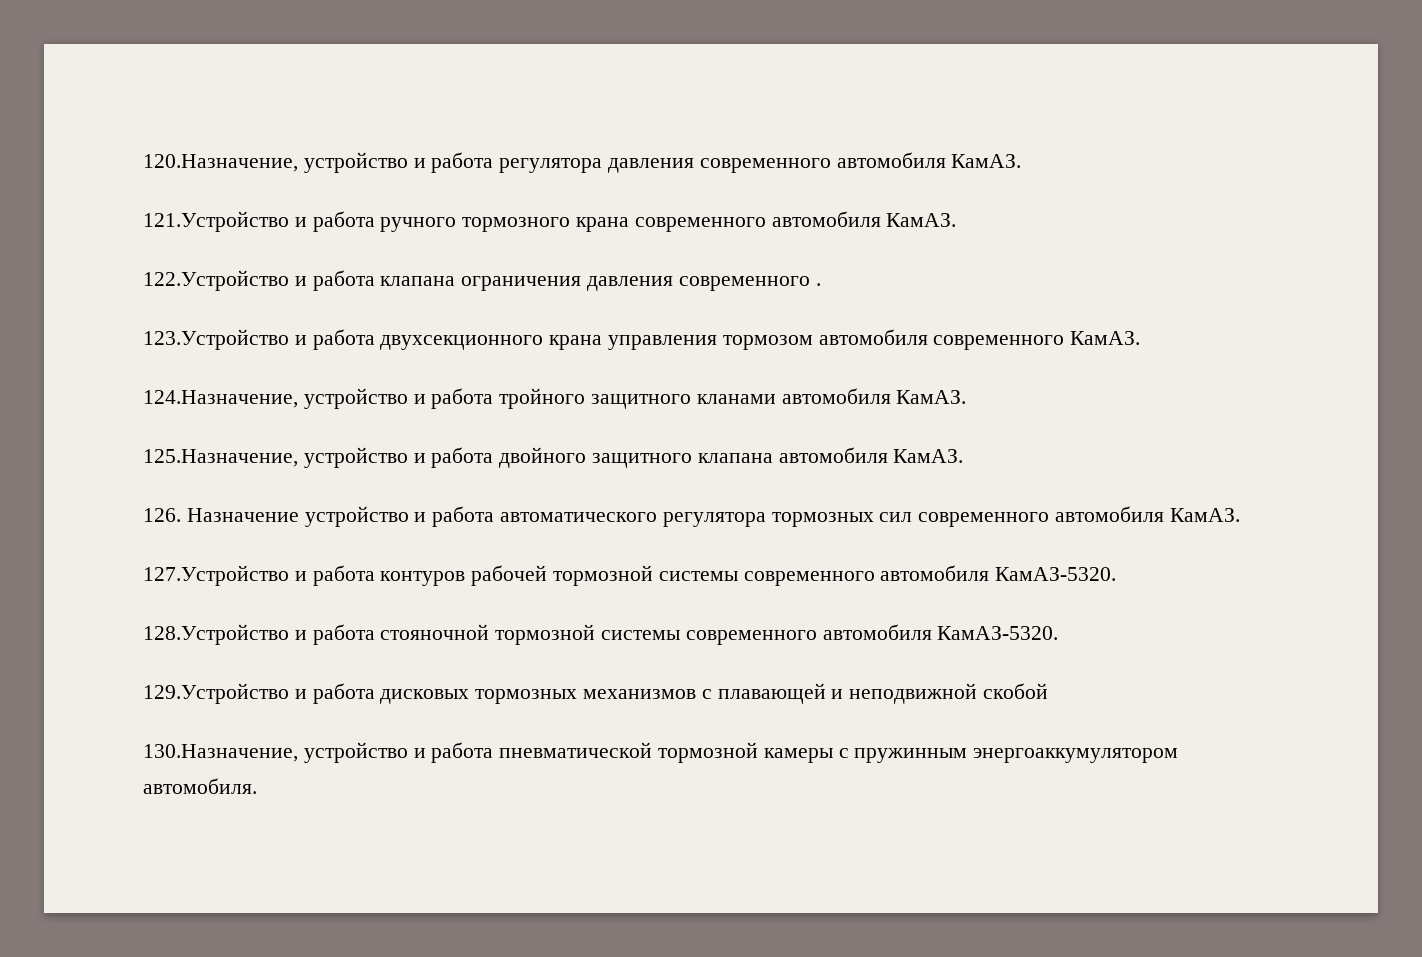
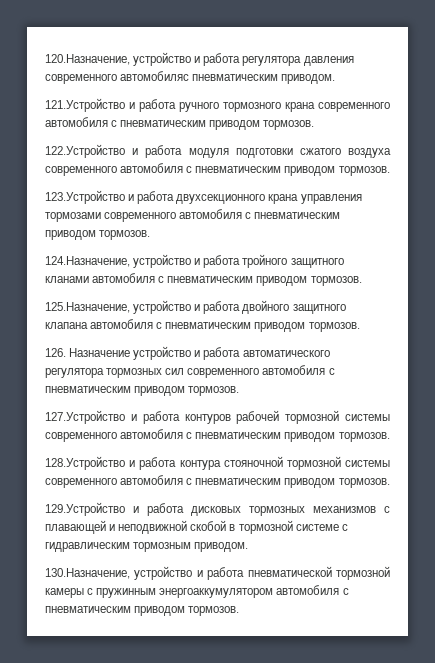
[836,152,1022,168] автомобиля КамАЗ. -> [120,71,336,84] автомобиляс пневматическим приводом.
[886,213,957,227] КамАЗ. -> [111,120,315,130] с пневматическим приводом тормозов.
[380,276,821,291] клапана ограничения давления современного . -> [188,148,391,158] [45,163,390,176] модуля подготовки сжатого воздуха современного автомобиля с пневматическим приводом тормозов.
[722,329,1141,350] тормозом автомобиля современного КамАЗ. -> [45,209,341,222] [45,230,151,240] тормозами современного автомобиля с пневматическим приводом тормозов.
[896,390,967,404] КамАЗ. -> [158,276,362,286] с пневматическим приводом тормозов.
[893,449,964,463] КамАЗ. -> [156,322,360,332] с пневматическим приводом тормозов.
[1169,508,1240,522] КамАЗ. -> [328,368,335,375] [45,386,240,396] с пневматическим приводом тормозов.
[995,567,1117,581] КамАЗ-5320. -> [186,432,390,442] с пневматическим приводом тормозов.
(375, 634) none -> [179,460,221,470] контура
[937,626,1059,640] КамАЗ-5320. -> [186,478,390,488] с пневматическим приводом тормозов.
(1049, 691) none -> [229,520,348,534] [45,542,249,552] в тормозной системе с гидравлическим тормозным приводом.
[143,778,257,794] автомобиля. -> [276,585,349,595] [45,606,240,616] автомобиля с пневматическим приводом тормозов.

